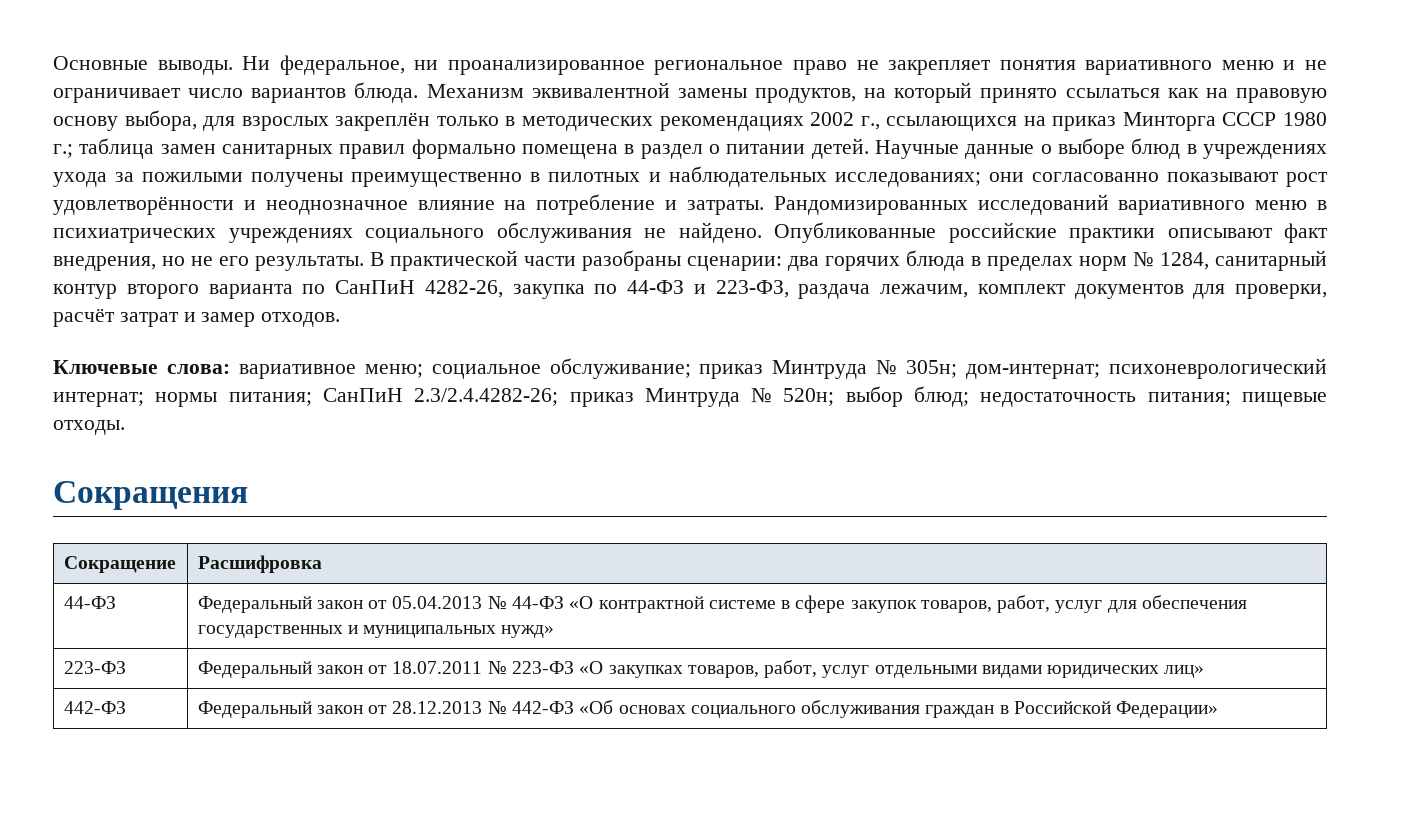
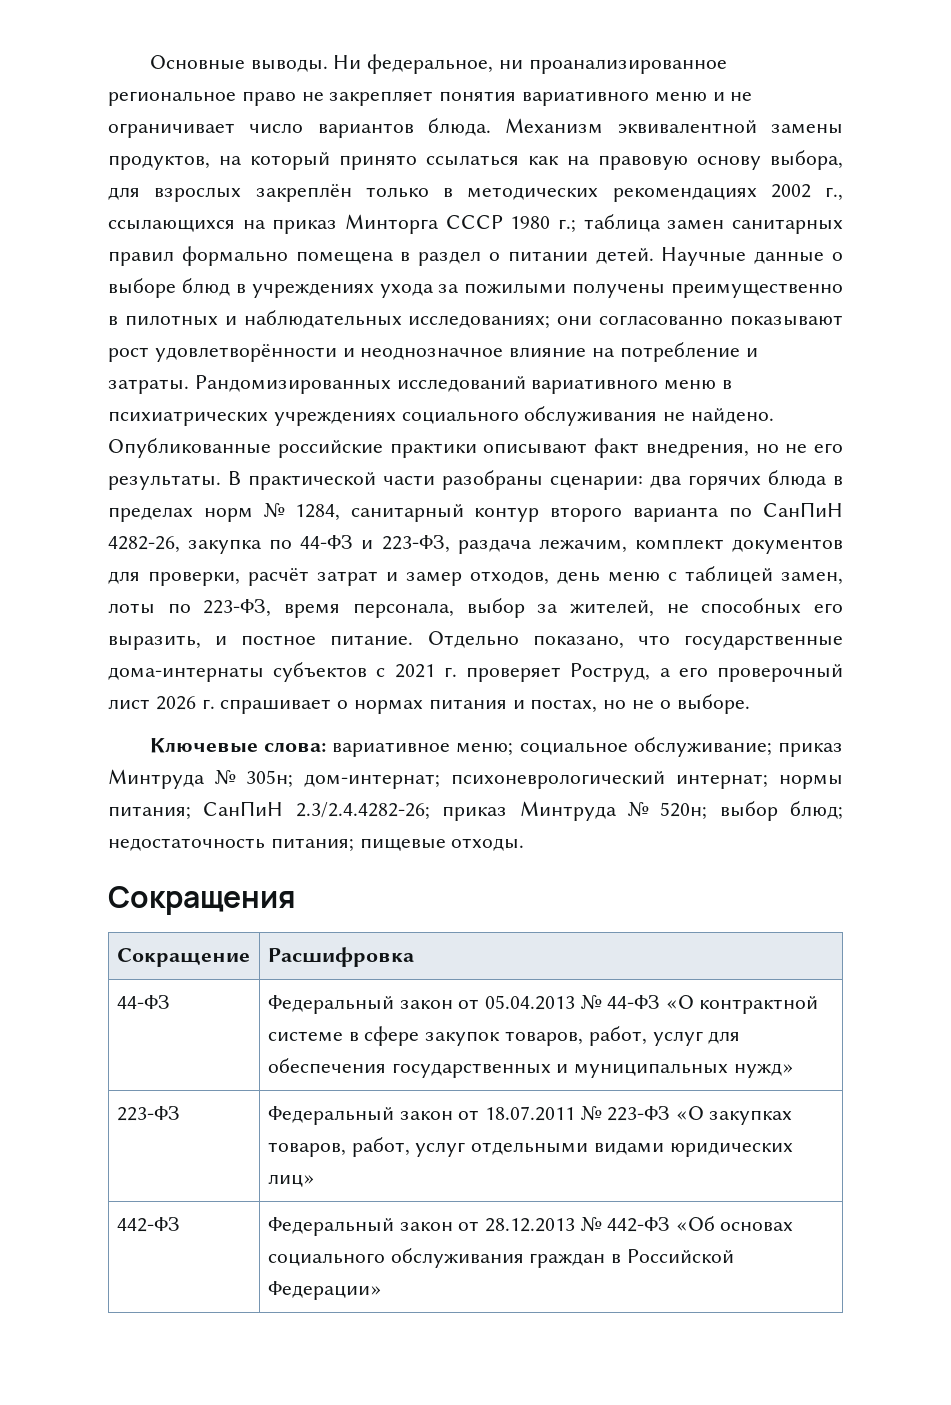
[261,312,341,327] отходов. -> [470,566,843,585] [108,598,843,618] [108,631,843,650] [108,662,843,682] [108,694,750,714] отходов, день меню с таблицей замен, лоты по 223-ФЗ, время персонала, выбор за жителей, не способных его выразить, и постное питание. Отдельно показано, что государственные дома-интернаты субъектов с 2021 г. проверяет Роструд, а его проверочный лист 2026 г. спрашивает о нормах питания и постах, но не о выборе.

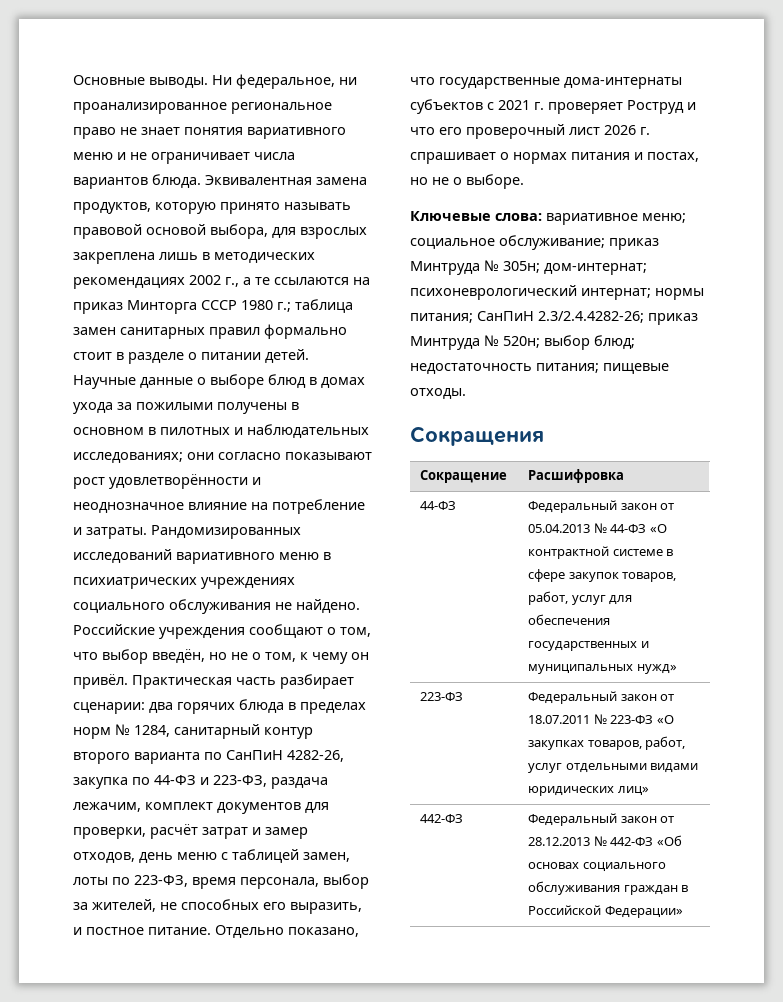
[329,91,434,106] закрепляет -> [141,127,180,135] знает
[249,123,304,133] число -> [254,152,295,160] числа
[505,118,843,134] [108,152,761,170] Механизм эквивалентной замены продуктов, на который принято ссылаться как на правовую основу -> [205,175,367,185] [73,202,351,214] [73,224,206,239] Эквивалентная замена продуктов, которую принято называть правовой основой
[255,184,429,202] закреплён только -> [73,252,198,264] закреплена лишь
[108,219,235,232] ссылающихся -> [243,277,349,285] а те ссылаются
[295,251,482,266] помещена в раздел -> [73,352,184,364] стоит в разделе
[251,283,374,298] учреждениях -> [321,377,365,388] домах
[671,283,843,298] преимущественно -> [291,402,299,410] [73,427,144,435] в основном
[599,315,724,326] согласованно -> [218,452,281,460] согласно
[108,438,843,458] [108,470,543,490] Опубликованные российские практики описывают факт внедрения, но не его результаты. В практической части разобраны -> [73,624,371,639] [73,649,369,664] [73,674,354,689] Российские учреждения сообщают о том, что выбор введён, но не о том, к чему он привёл. Практическая часть разбирает
[570,663,671,682] Роструд, а -> [627,100,696,114] [410,127,435,135] Роструд и что

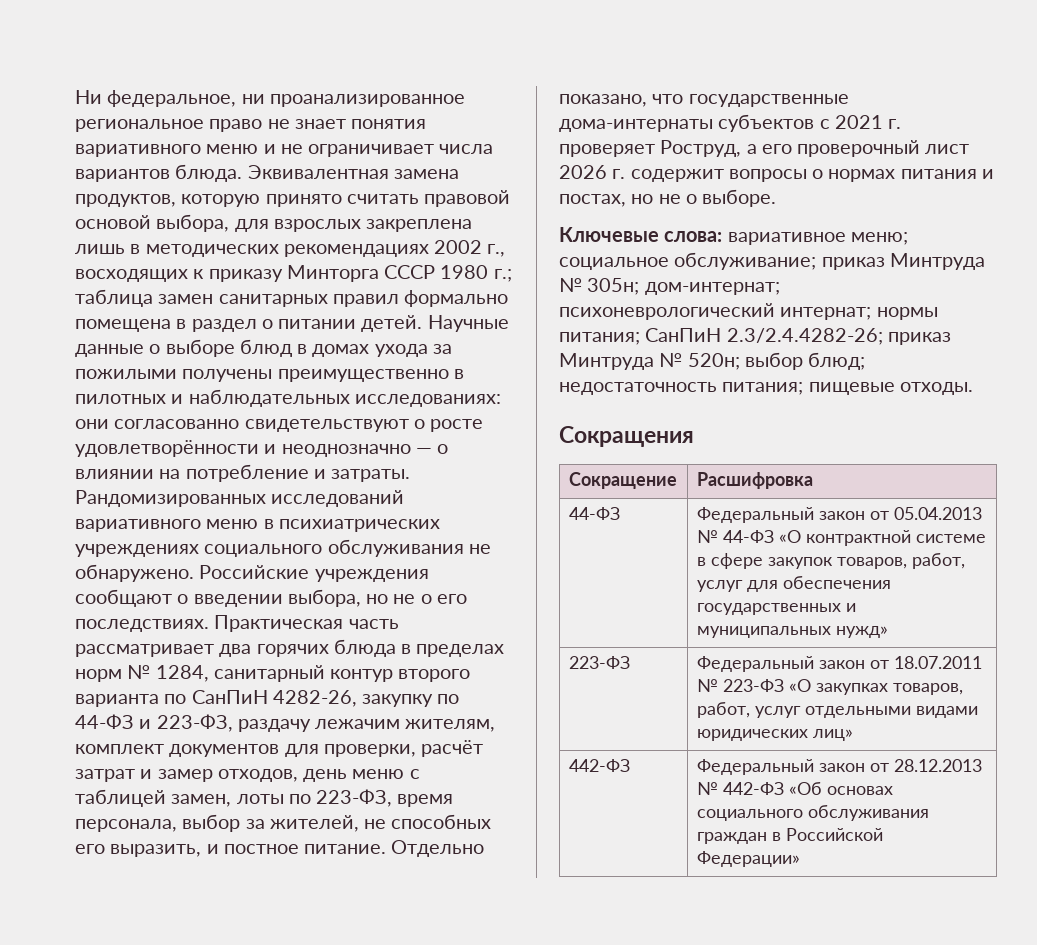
[73,75,208,88] Основные выводы. -> (75, 97) none
[284,202,351,210] называть -> [346,194,419,204] считать
[243,277,370,285] [73,302,123,314] а те ссылаются на приказ -> [75,269,283,282] восходящих к приказу
[73,352,184,364] стоит в разделе -> [75,319,257,332] помещена в раздел
[291,402,299,410] [73,427,144,435] в основном -> [277,369,449,382] преимущественно
[73,452,372,463] [73,474,261,489] [73,502,247,513] исследованиях; они согласно показывают рост удовлетворённости и неоднозначное влияние -> [354,394,501,407] [75,419,484,432] [75,440,449,457] [75,469,154,479] исследованиях: они согласованно свидетельствуют о росте удовлетворённости и неоднозначно — о влиянии
[296,599,360,613] найдено. -> [75,564,194,582] обнаружено.
[340,627,371,637] [73,649,369,664] [73,674,354,689] [73,702,145,714] том, что выбор введён, но не о том, к чему он привёл. Практическая часть разбирает сценарии: -> [193,589,467,607] [75,615,399,632] [75,644,214,657] введении выбора, но не о его последствиях. Практическая часть рассматривает
[73,777,128,789] закупка -> [362,694,434,707] закупку
[271,777,328,789] [73,802,141,812] раздача лежачим, -> [237,719,496,732] раздачу лежачим жителям,
[627,100,696,114] [410,127,435,135] Роструд и что -> [660,140,757,157] Роструд, а
[410,152,496,164] спрашивает -> [630,169,807,182] содержит вопросы

